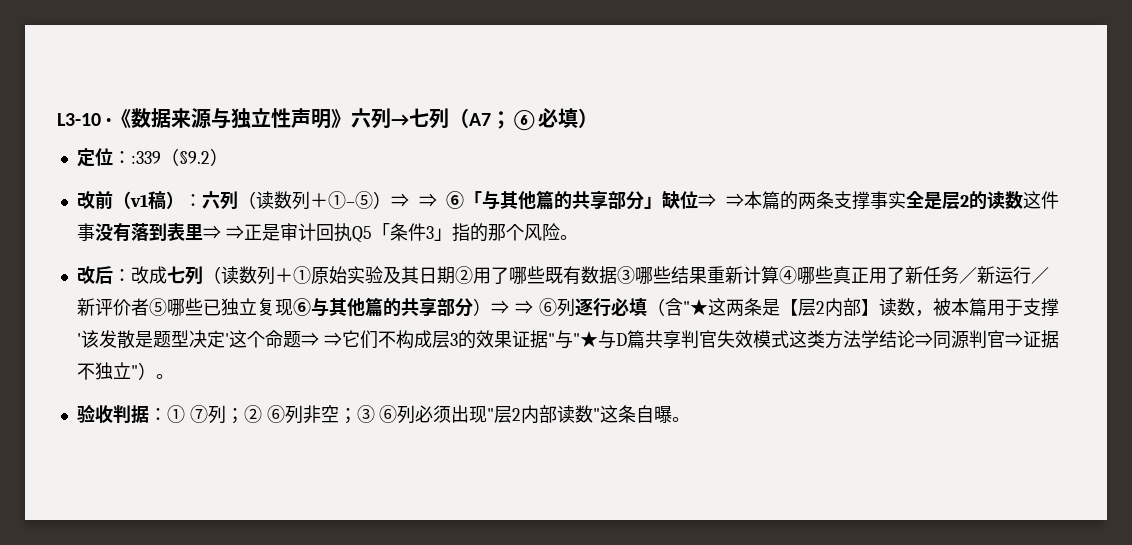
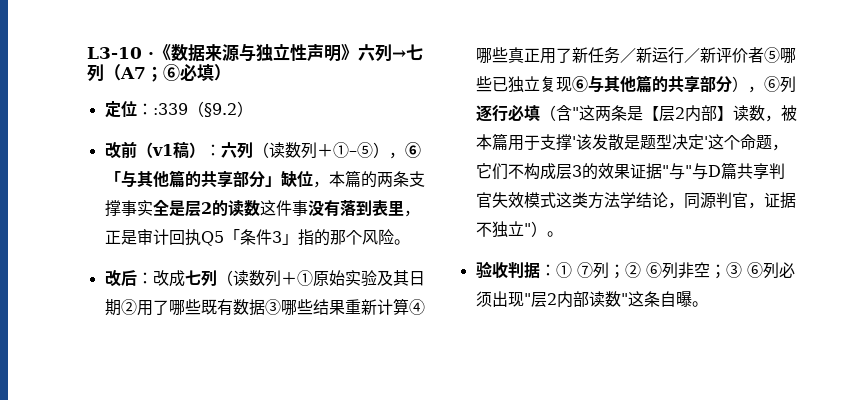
[390,193,437,207] ⇒ ⇒ -> [388,152,405,159] ，
[698,193,744,207] ⇒ ⇒ -> [312,181,329,188] ，
[202,225,244,239] ⇒ ⇒ -> [403,210,420,217] ，
[490,300,533,314] ⇒ ⇒ -> [747,86,764,93] ，
[683,299,708,315] "★ -> [571,107,579,119] "
[300,332,343,346] ⇒ ⇒ -> [771,144,788,151] ，
[573,331,598,347] "★ -> [684,165,692,177] "
[915,332,933,346] ⇒ -> [667,202,684,209] ，
[1005,332,1023,346] ⇒ -> [747,202,764,209] ，

